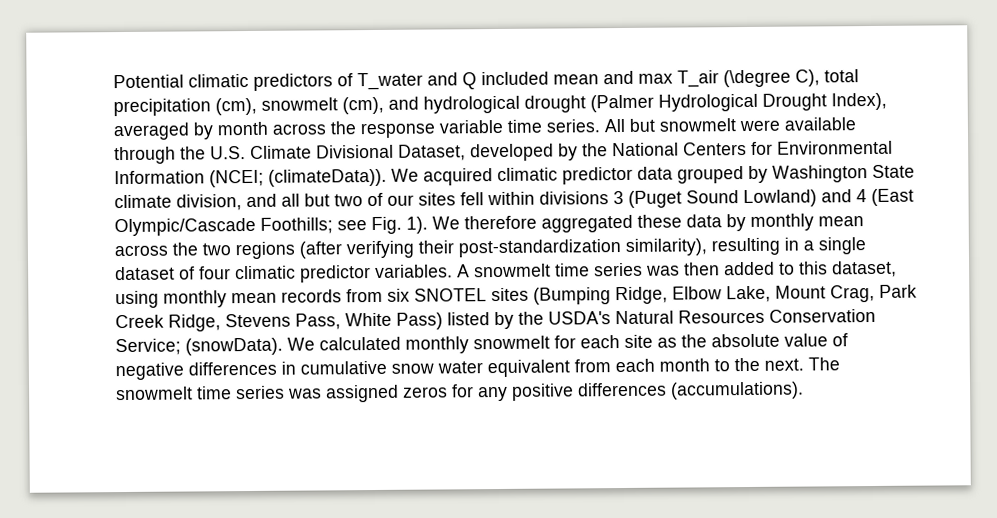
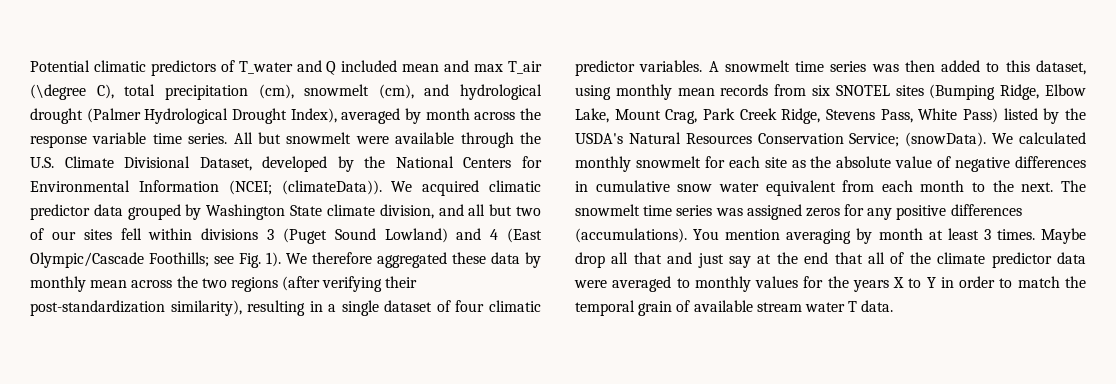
(804, 390) none -> [693,228,1086,244] [575,252,1086,268] [574,276,1086,292] [575,300,894,316] You mention averaging by month at least 3 times. Maybe drop all that and just say at the end that all of the climate predictor data were averaged to monthly values for the years X to Y in order to match the temporal grain of available stream water T data.

